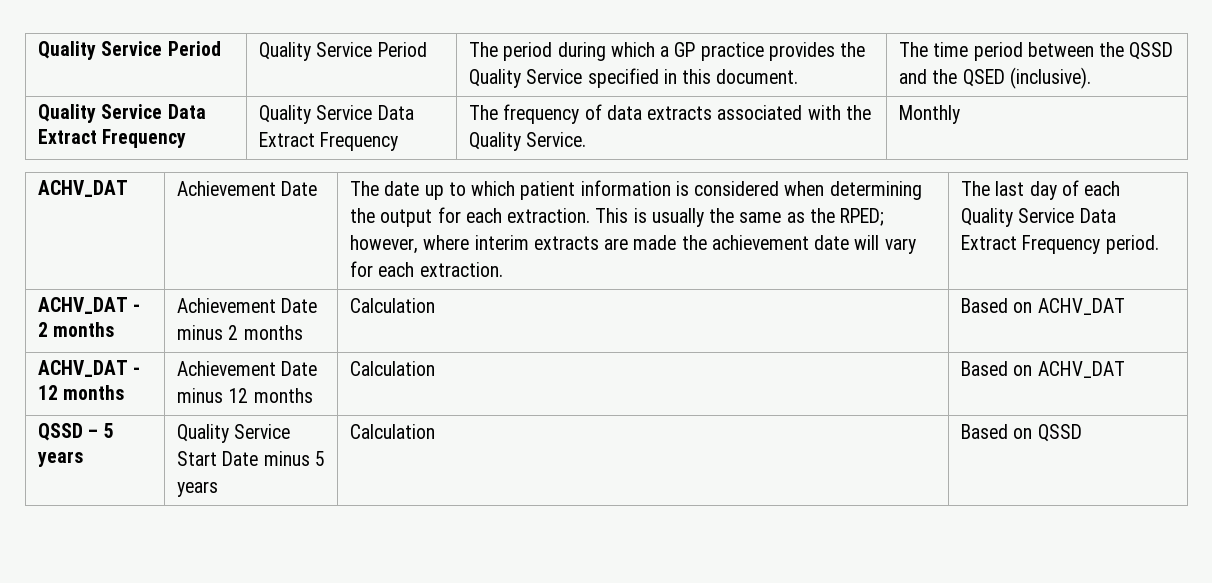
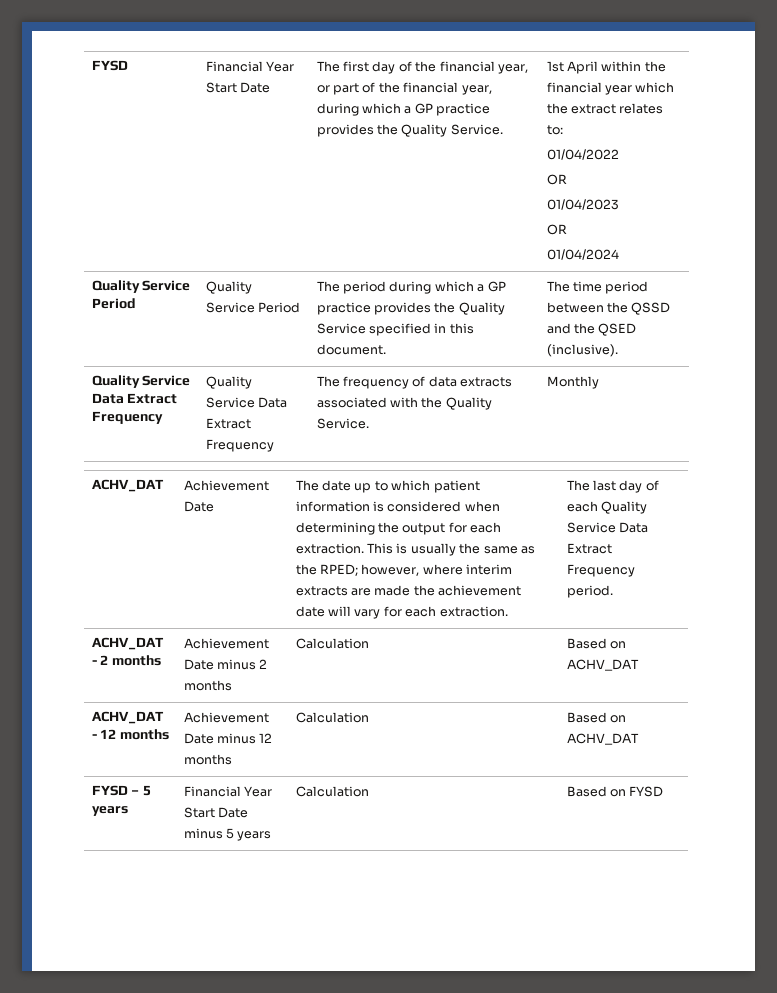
(38, 50) none -> [91,60,128,71] [205,61,295,72] [205,82,271,93] [316,61,528,74] [316,82,492,95] [316,103,491,116] [316,124,503,137] [546,61,666,74] [546,82,675,95] [546,103,664,114] [546,125,563,135] [546,149,619,160] [546,174,567,185] [546,199,619,210] [546,224,567,235] [546,249,619,260] FYSD | Financial Year Start Date | The first day of the financial year, or part of the financial year, during which a GP practice provides the Quality Service. | 1st April within the financial year which the extract relates to: // 01/04/2022 // OR // 01/04/2023 // OR // 01/04/2024 //
[38,423,84,441] QSSD -> [91,785,128,796] FYSD
[177,424,291,443] Quality Service -> [183,786,273,797] Financial Year
[1037,424,1082,442] QSSD -> [629,786,664,797] FYSD

